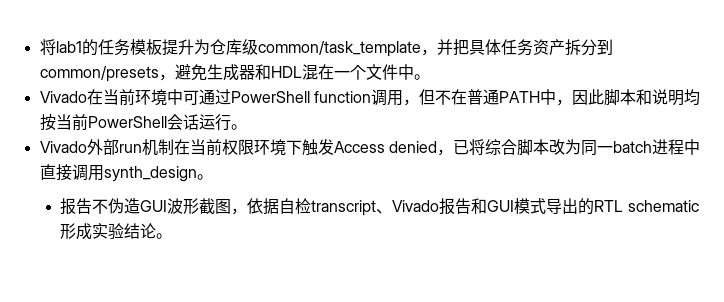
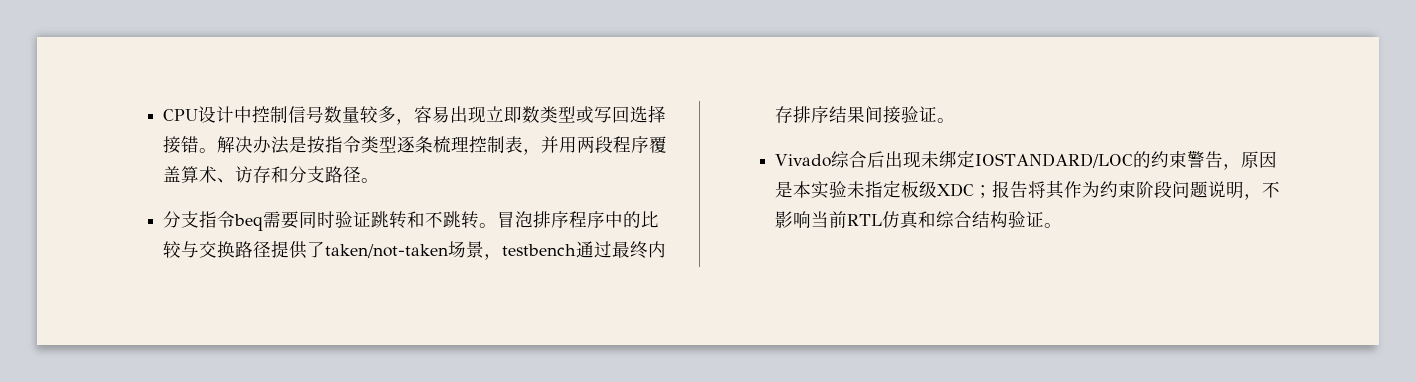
[39,39,613,57] [39,64,430,82] [39,89,700,106] [39,114,247,131] [39,139,700,156] [39,164,213,182] [60,198,699,216] [60,223,157,240] 将lab1的任务模板提升为仓库级common/task_template，并把具体任务资产拆分到common/presets，避免生成器和HDL混在一个文件中。 // Vivado在当前环境中可通过PowerShell function调用，但不在普通PATH中，因此脚本和说明均按当前PowerShell会话运行。 // Vivado外部run机制在当前权限环境下触发Access denied，已将综合脚本改为同一batch进程中直接调用synth_design。 // 报告不伪造GUI波形截图，依据自检transcript、Vivado报告和GUI模式导出的RTL schematic形成实验结论 -> [163,105,667,125] [163,136,668,155] [163,166,380,183] [163,211,660,231] [163,240,667,260] [775,106,956,124] [775,150,1278,170] [775,180,1281,200] [775,211,1045,229] CPU设计中控制信号数量较多，容易出现立即数类型或写回选择接错。解决办法是按指令类型逐条梳理控制表，并用两段程序覆盖算术、访存和分支路径。 // 分支指令beq需要同时验证跳转和不跳转。冒泡排序程序中的比较与交换路径提供了taken/not-taken场景，testbench通过最终内存排序结果间接验证。 // Vivado综合后出现未绑定IOSTANDARD/LOC的约束警告，原因是本实验未指定板级XDC；报告将其作为约束阶段问题说明，不影响当前RTL仿真和综合结构验证

